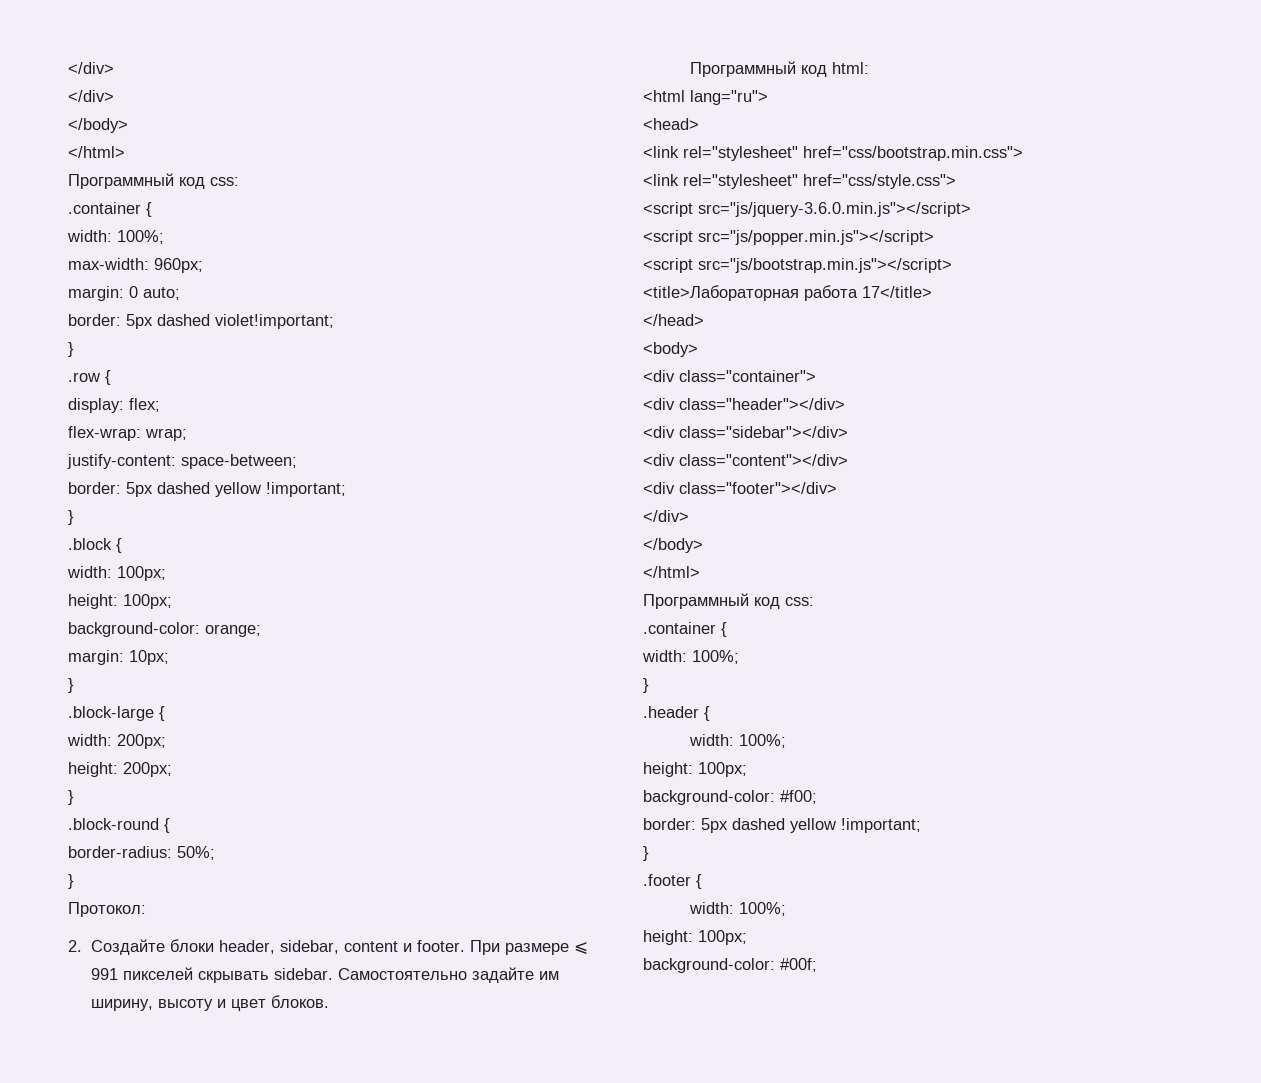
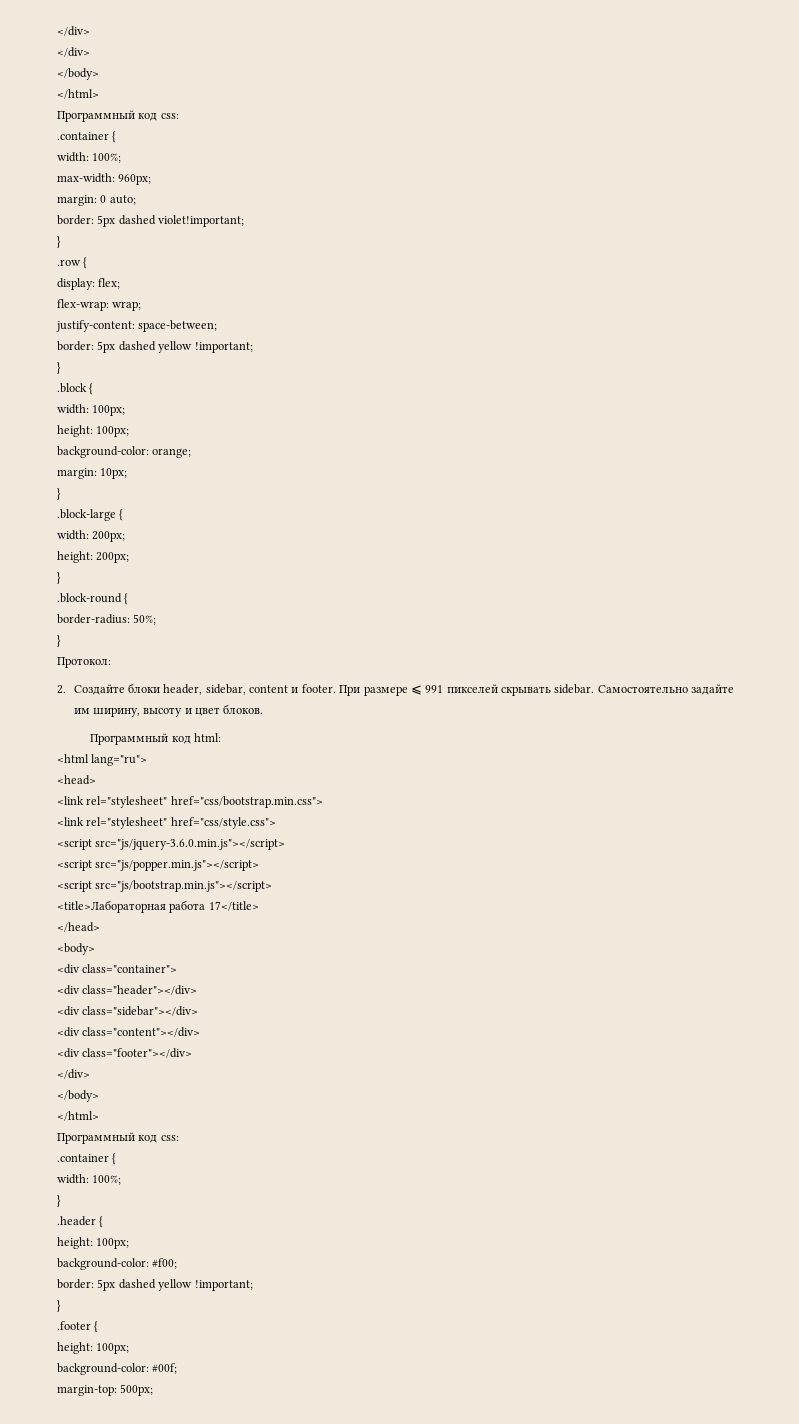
[688,734,786,748] // width: 100%; -> (104, 1222) none
[688,902,786,916] // width: 100%; -> (99, 1327) none
(817, 965) none -> [57,1384,154,1396] // margin-top: 500px;

